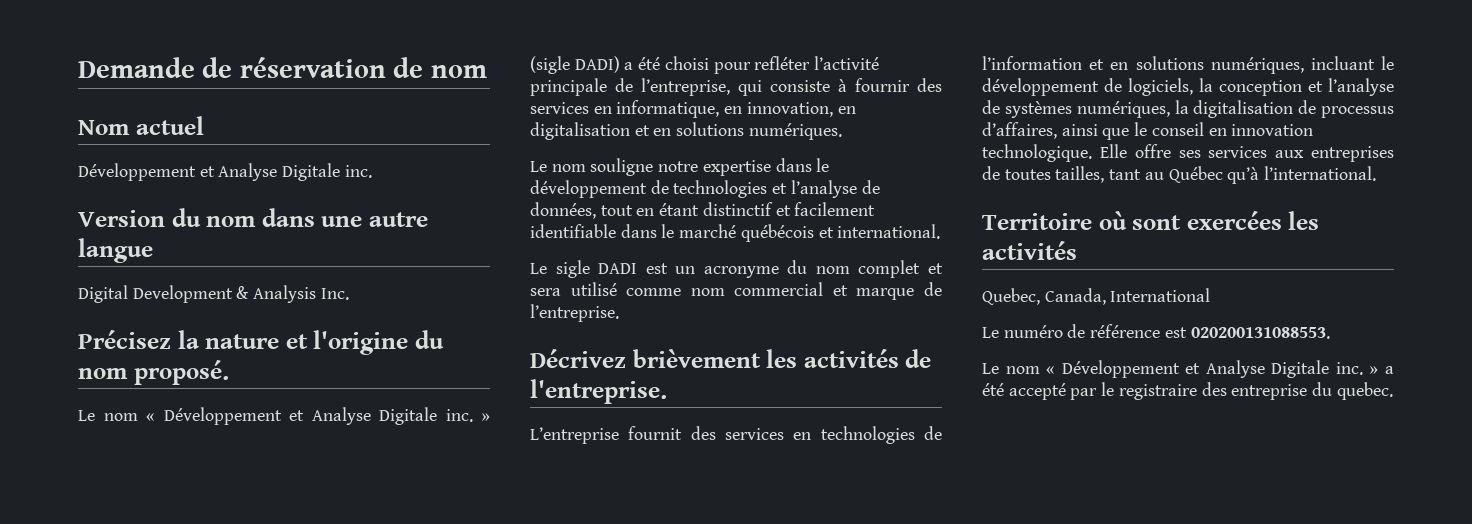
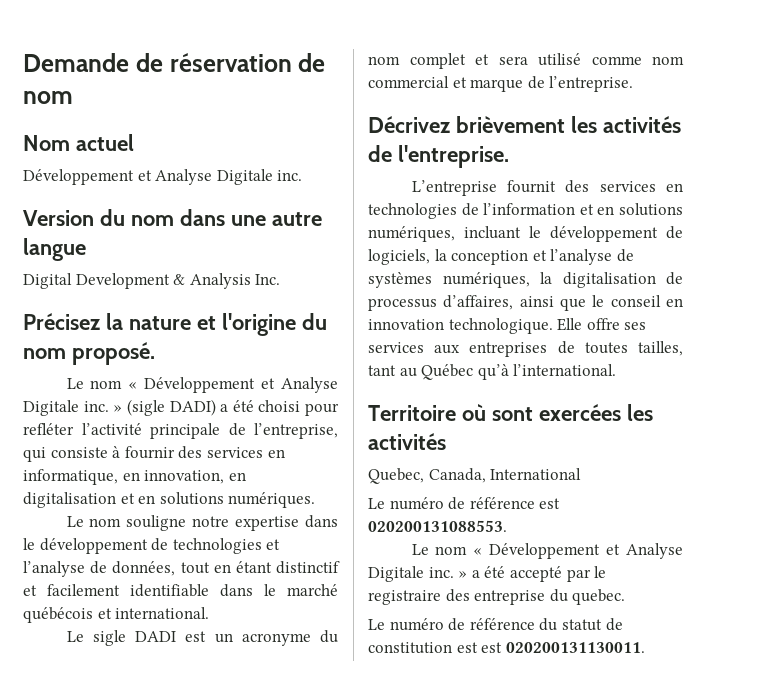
(1393, 391) none -> [368,618,623,631] [368,642,645,654] // Le numéro de référence du statut de constitution est est 020200131130011.

